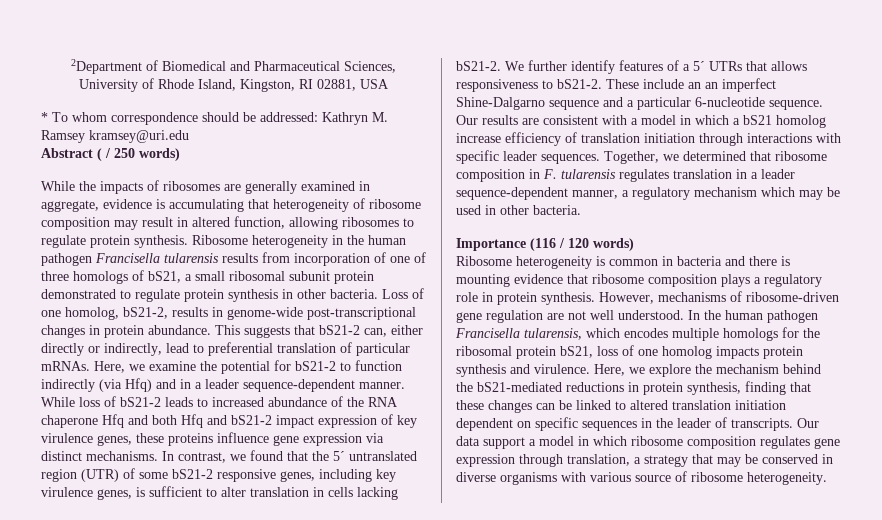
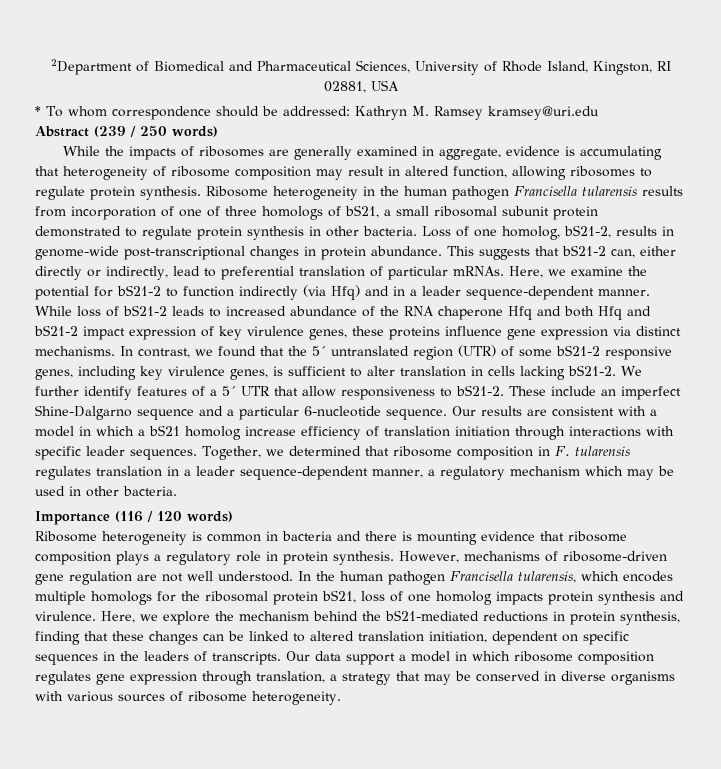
[97,148,102,161] ( -> [94,126,126,137] (239
[709,61,807,71] UTRs that allows -> [241,386,336,397] UTR that allow
[705,82,718,89] an -> (616, 392) none
[735,400,786,410] initiation -> [429,631,487,643] initiation,
[677,418,711,428] leader -> [144,651,189,661] leaders
[635,475,671,482] source -> [118,694,165,702] sources

